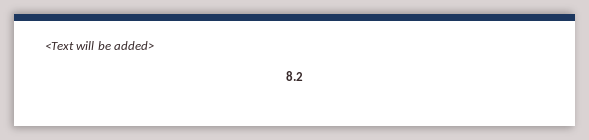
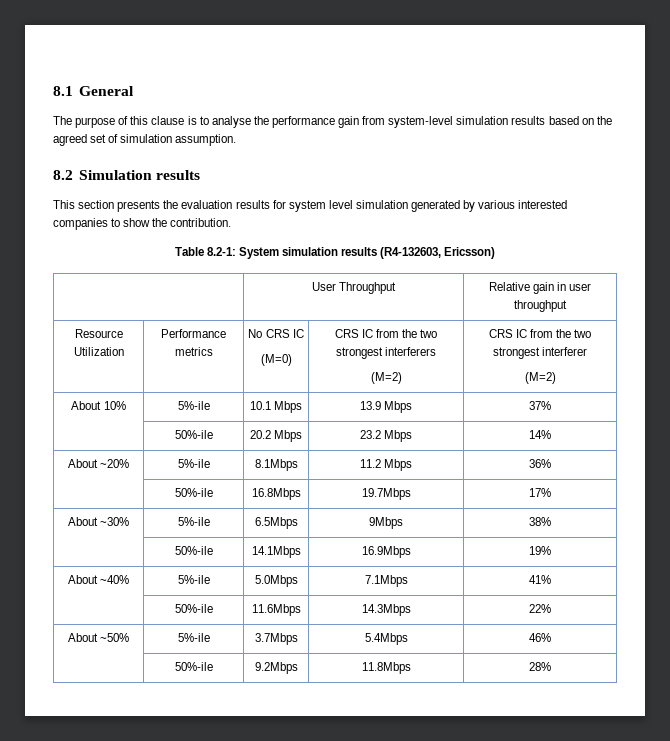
[45,41,155,50] [286,71,303,81] <Text will be added> // 8.2 -> [53,86,134,96] [53,116,612,128] [53,134,237,146] [53,170,200,180] [53,200,568,212] [53,218,232,230] [174,247,496,259] [311,282,397,294] [488,282,592,294] [514,300,567,312] [74,329,123,338] [73,347,124,356] [161,329,226,338] [174,347,213,356] [248,329,304,338] [260,354,292,366] [334,329,438,338] [335,347,437,359] [370,372,402,384] [488,329,592,338] [492,347,588,359] [524,372,556,384] [71,401,126,410] [177,401,210,410] [249,401,303,413] [359,401,413,413] [529,401,551,410] [174,430,213,439] [249,430,303,442] [359,430,413,442] [529,430,551,439] [67,459,130,468] [177,459,210,468] [254,459,298,471] [359,459,413,471] [529,459,551,468] [174,488,213,497] [251,488,301,500] [361,488,411,500] [529,488,551,497] [67,517,130,526] [177,517,210,526] [254,517,298,529] [369,517,403,529] [529,517,551,526] [174,546,213,555] [251,546,301,558] [361,546,411,558] [529,546,551,555] [67,575,130,584] [177,575,210,584] [254,575,298,587] [364,575,408,587] [529,575,551,584] [174,604,213,613] [251,604,301,616] [361,604,411,616] [529,604,551,613] [67,633,130,642] [177,633,210,642] [254,633,298,645] [364,633,408,645] [529,633,551,642] [174,662,213,671] [254,662,298,674] [361,662,411,674] [529,662,551,671] 8.1 General // The purpose of this clause is to analyse the performance gain from system-level simulation results based on the agreed set of simulation assumption. // 8.2 Simulation results // This section presents the evaluation results for system level simulation generated by various interested companies to show the contribution. // Table 8.2-1: System simulation results (R4-132603, Ericsson) // | User Throughput | Relative gain in user throughput // Resource Utilization | Performance metrics | No CRS IC // (M=0) | CRS IC from the two strongest interferers // (M=2) | CRS IC from the two strongest interferer // (M=2) // About 10% | 5%-ile | 10.1 Mbps | 13.9 Mbps | 37% // | 50%-ile | 20.2 Mbps | 23.2 Mbps | 14% // About ~20% | 5%-ile | 8.1Mbps | 11.2 Mbps | 36% // | 50%-ile | 16.8Mbps | 19.7Mbps | 17% // About ~30% | 5%-ile | 6.5Mbps | 9Mbps | 38% // | 50%-ile | 14.1Mbps | 16.9Mbps | 19% // About ~40% | 5%-ile | 5.0Mbps | 7.1Mbps | 41% // | 50%-ile | 11.6Mbps | 14.3Mbps | 22% // About ~50% | 5%-ile | 3.7Mbps | 5.4Mbps | 46% // | 50%-ile | 9.2Mbps | 11.8Mbps | 28%

